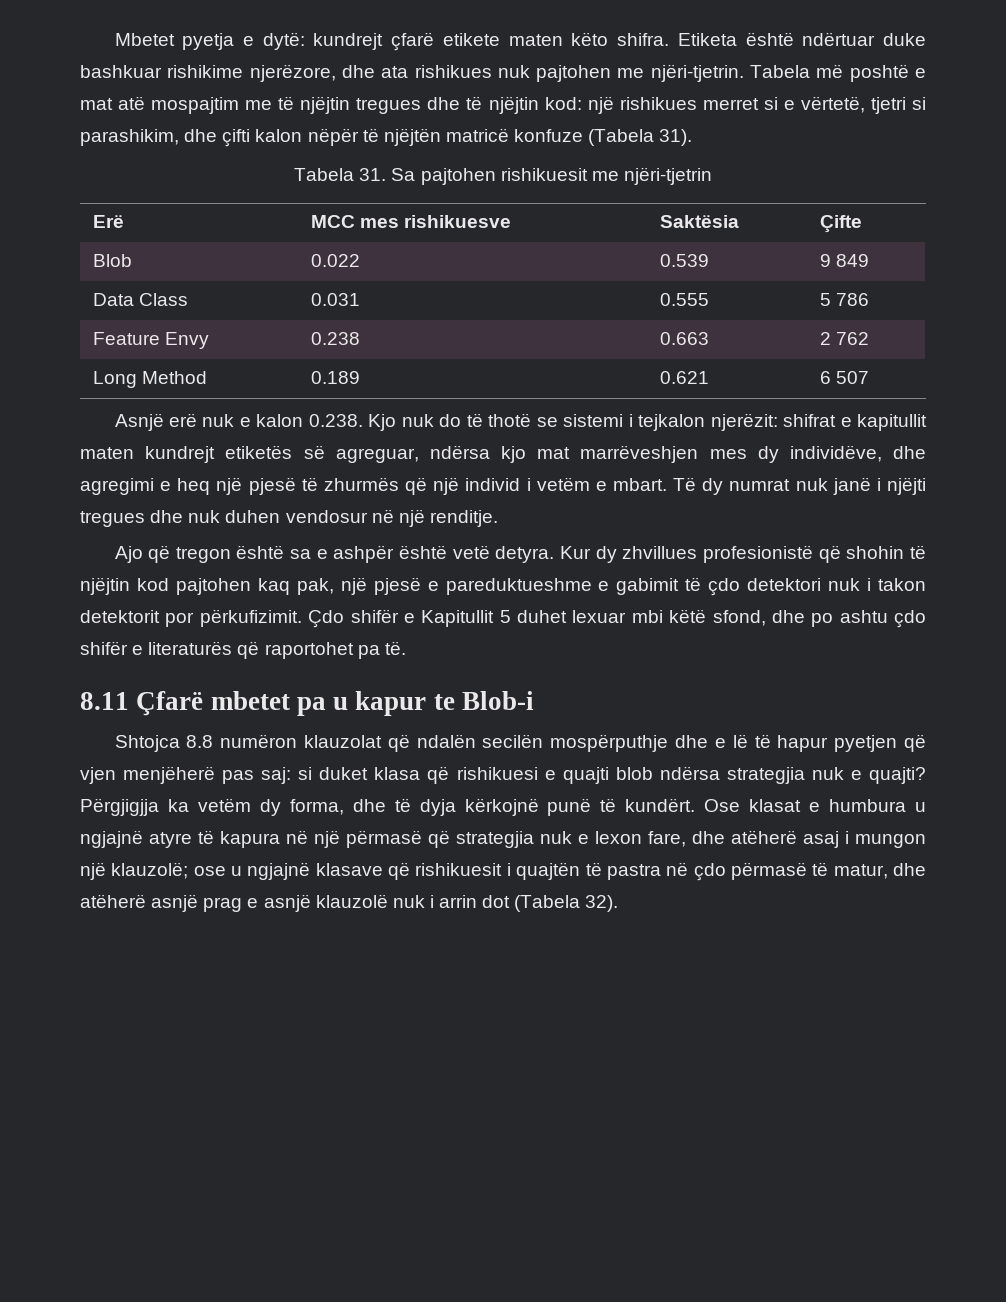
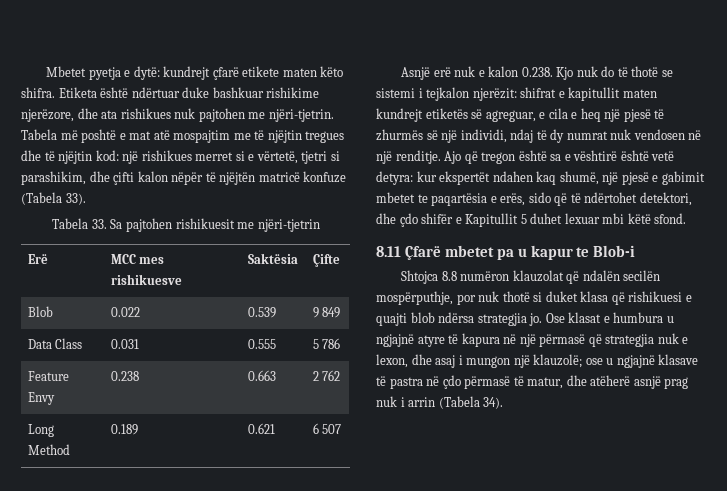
[659,129,693,146] [294,168,387,181] 31). // Tabela 31. -> [65,193,86,205] [52,218,107,229] 33). // Tabela 33.
[429,445,926,463] [80,478,154,495] ndërsa kjo mat marrëveshjen mes dy individëve, dhe agregimi -> [539,108,568,119] e cila
[405,477,926,495] [80,510,368,527] që një individ i vetëm e mbart. Të dy numrat nuk janë i njëjti tregues dhe nuk duhen vendosur -> [426,129,685,143] së një individi, ndaj të dy numrat nuk vendosen
(498, 518) // -> (441, 157) none
[333,545,395,563] ashpër -> [573,150,618,161] vështirë
[495,545,926,563] [80,577,926,596] [80,609,345,628] detyra. Kur dy zhvillues profesionistë që shohin të njëjtin kod pajtohen kaq pak, një pjesë e pareduktueshme e gabimit të çdo detektori nuk i takon detektorit por përkufizimit. Çdo -> [376,171,705,185] [376,192,692,206] [376,213,418,227] detyra: kur ekspertët ndahen kaq shumë, një pjesë e gabimit mbetet te paqartësia e erës, sido që të ndërtohet detektori, dhe çdo
[712,610,926,628] [80,641,406,659] sfond, dhe po ashtu çdo shifër e literaturës që raportohet pa të. -> [654,213,687,224] sfond.
[550,734,926,752] [80,766,292,784] mospërputhje dhe e lë të hapur pyetjen që vjen menjëherë pas saj: -> [376,291,530,305] mospërputhje, por nuk thotë
[811,767,926,784] [80,798,696,816] nuk e quajti? Përgjigjja ka vetëm dy forma, dhe të dyja kërkojnë punë të kundërt. -> [529,313,543,326] jo.
[595,830,797,847] lexon fare, dhe atëherë -> [376,354,432,368] lexon, dhe
[388,862,581,880] që rishikuesit i quajtën -> (699, 359) none
[247,894,619,912] e asnjë klauzolë nuk i arrin dot (Tabela 32). -> [376,396,504,409] nuk i arrin (Tabela 34).

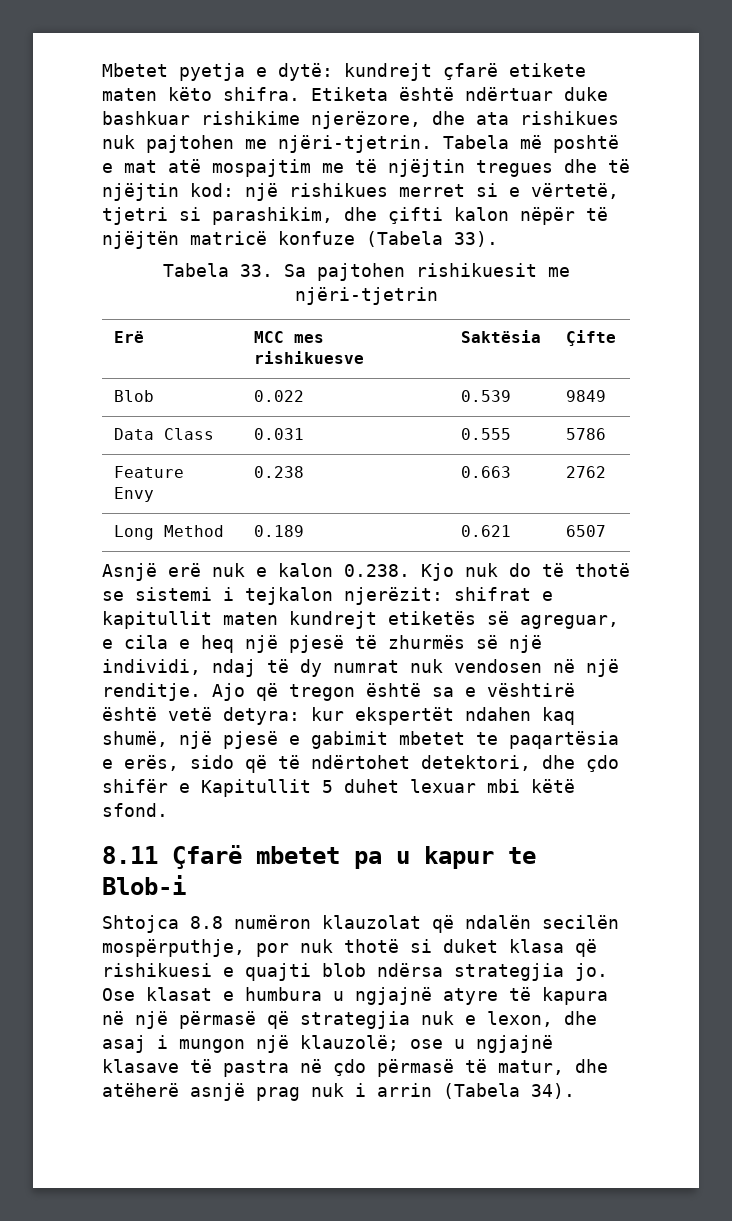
[312,307,341,318] 9 849 -> [565,390,606,402] 9849
[312,338,341,349] 5 786 -> [565,428,606,440] 5786
[312,370,341,381] 2 762 -> [565,466,606,478] 2762
[312,423,342,434] 6 507 -> [565,525,606,537] 6507

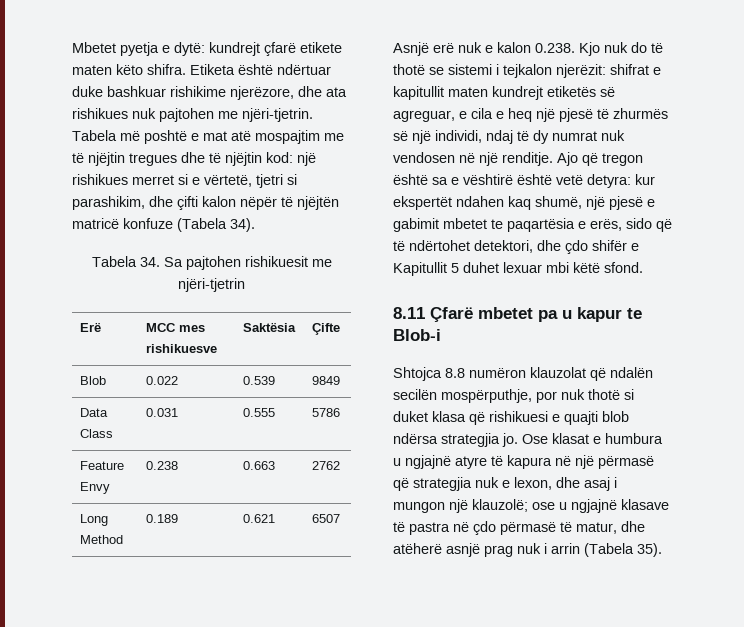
[454,231,498,247] [162,263,273,277] 33). // Tabela 33. -> [230,218,255,232] [91,256,160,267] 34). // Tabela 34.
[531,1083,575,1099] 34). -> [637,543,662,557] 35).

